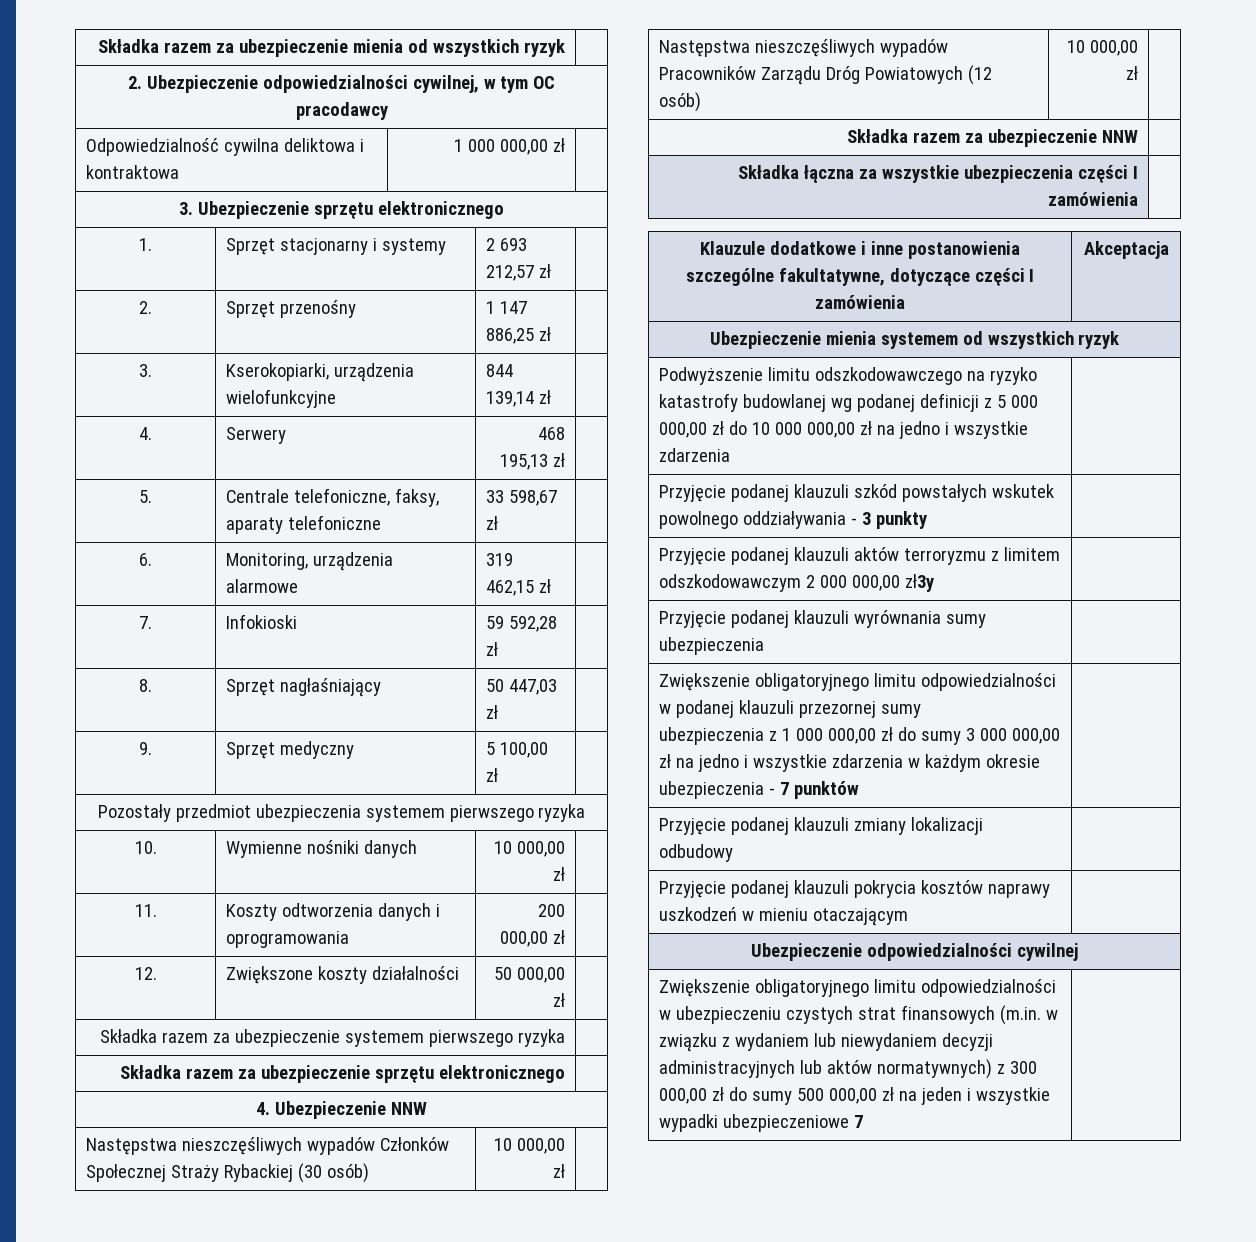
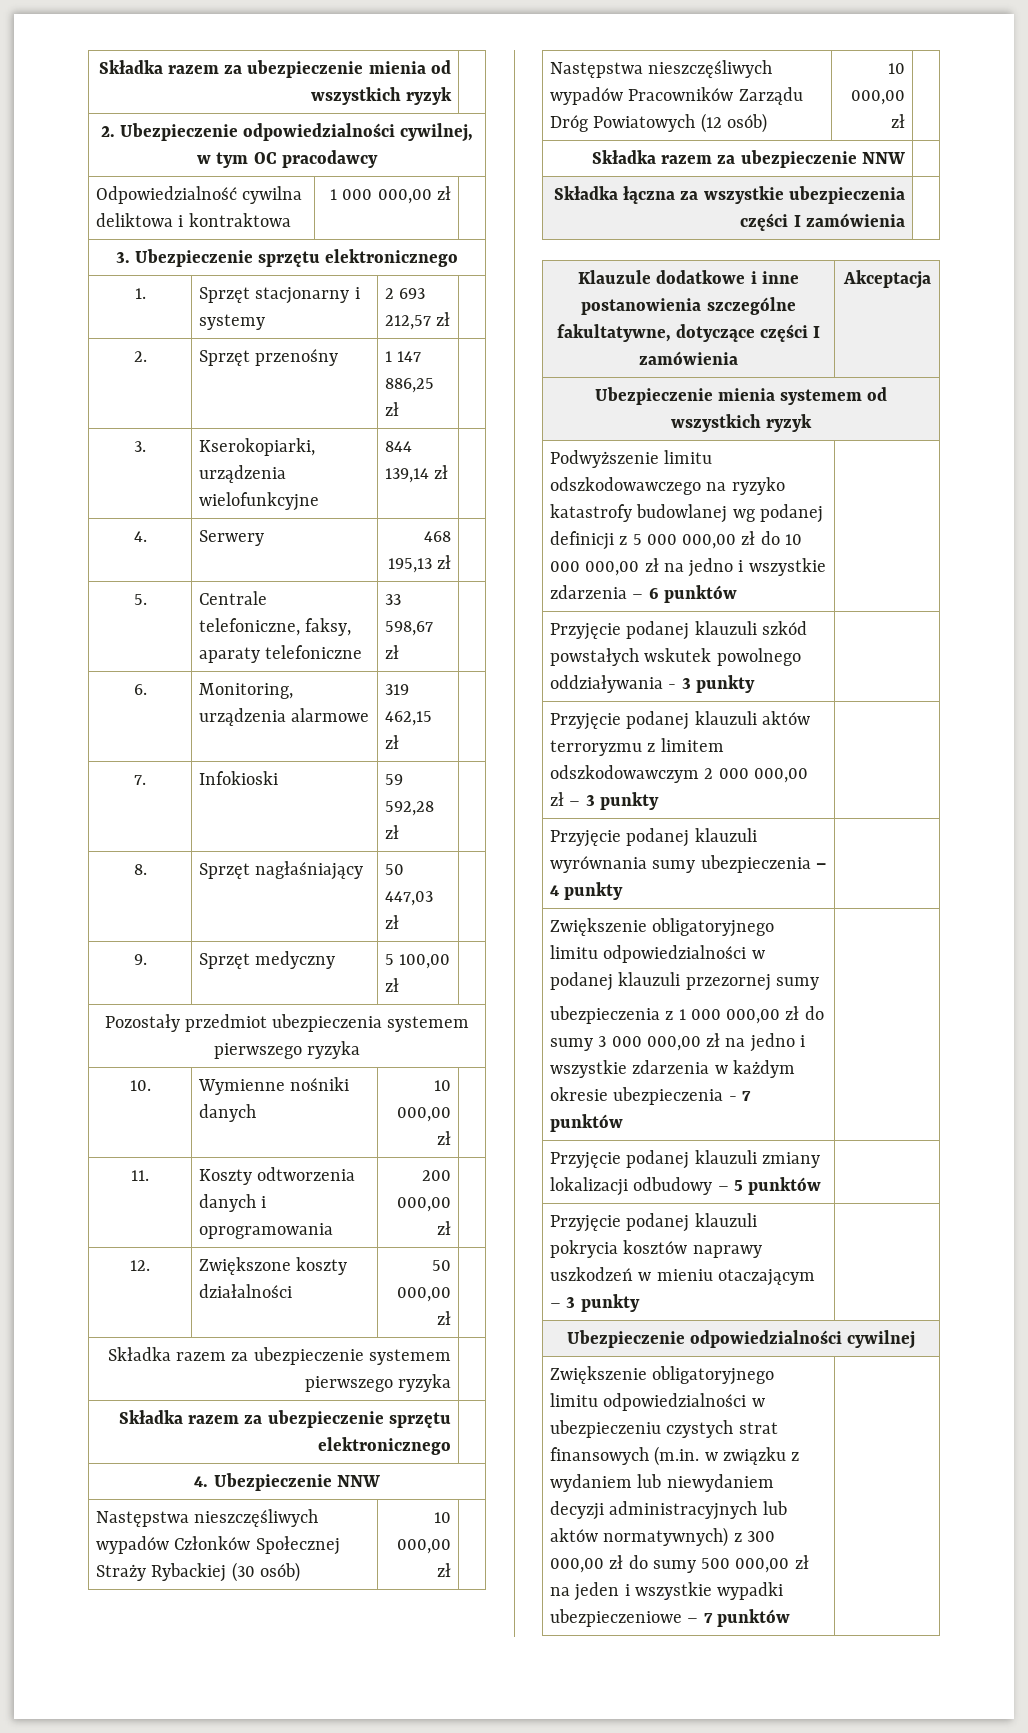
(731, 455) none -> [632,585,737,603] – 6 punktów
[905,574,935,592] zł3y -> [550,792,659,810] zł – 3 punkty
(765, 646) none -> [815,863,826,869] [550,882,624,900] – 4 punkty
(734, 853) none -> [717,1177,822,1195] – 5 punktów
(909, 917) none -> [550,1294,640,1312] – 3 punkty
[854,1115,864,1128] 7 -> [687,1609,790,1627] – 7 punktów

